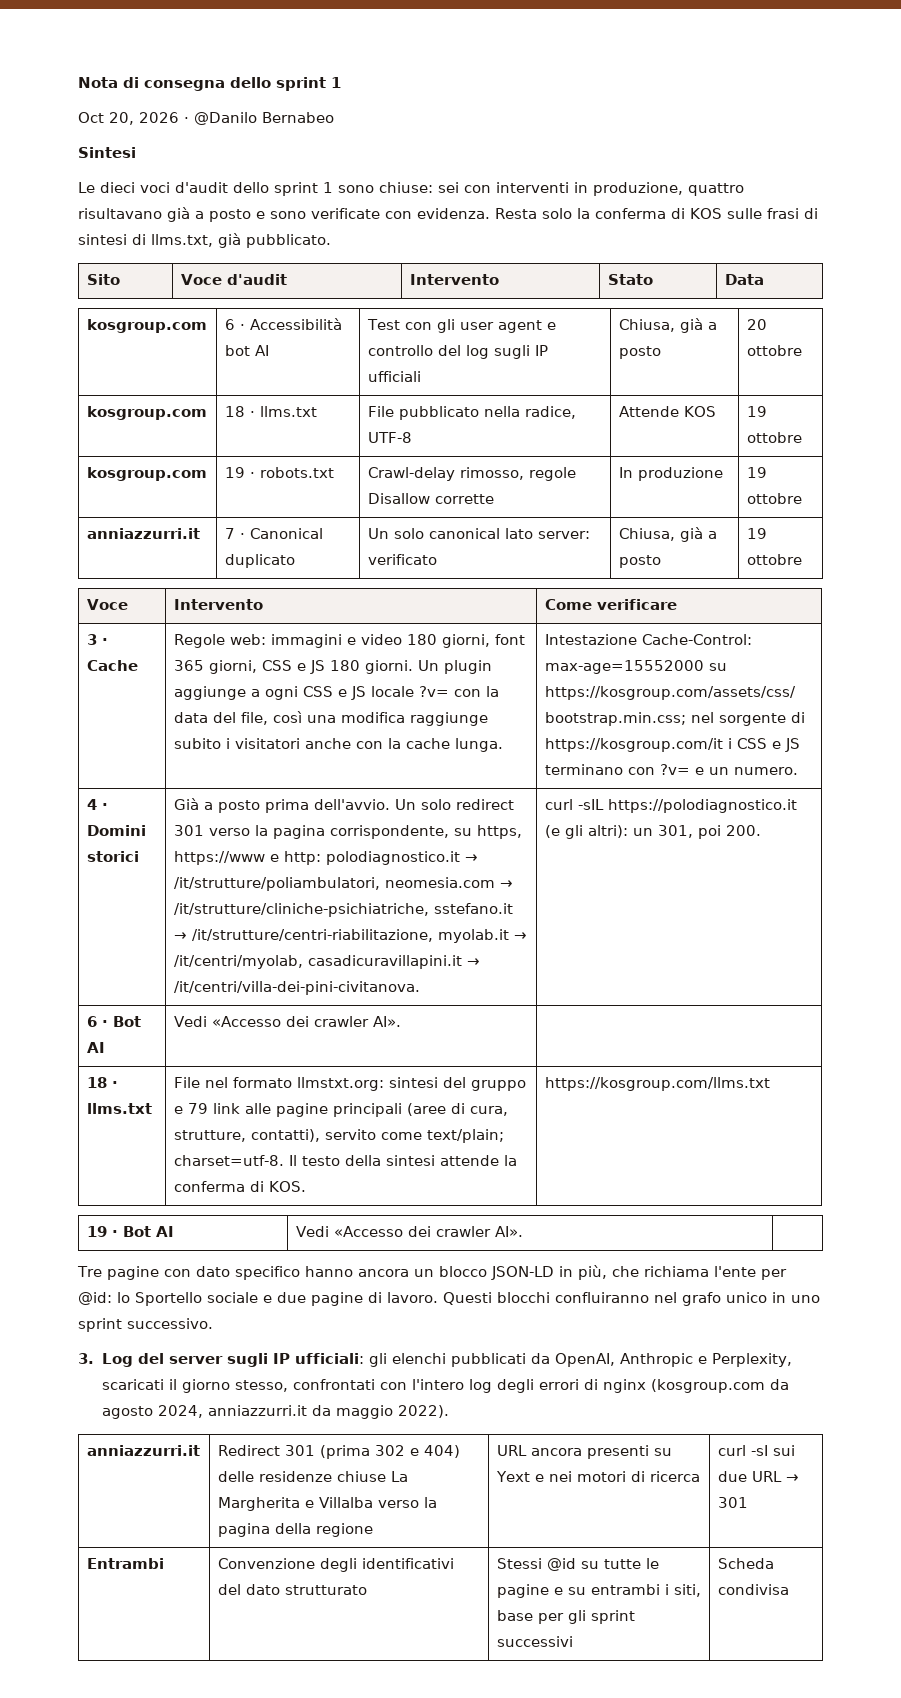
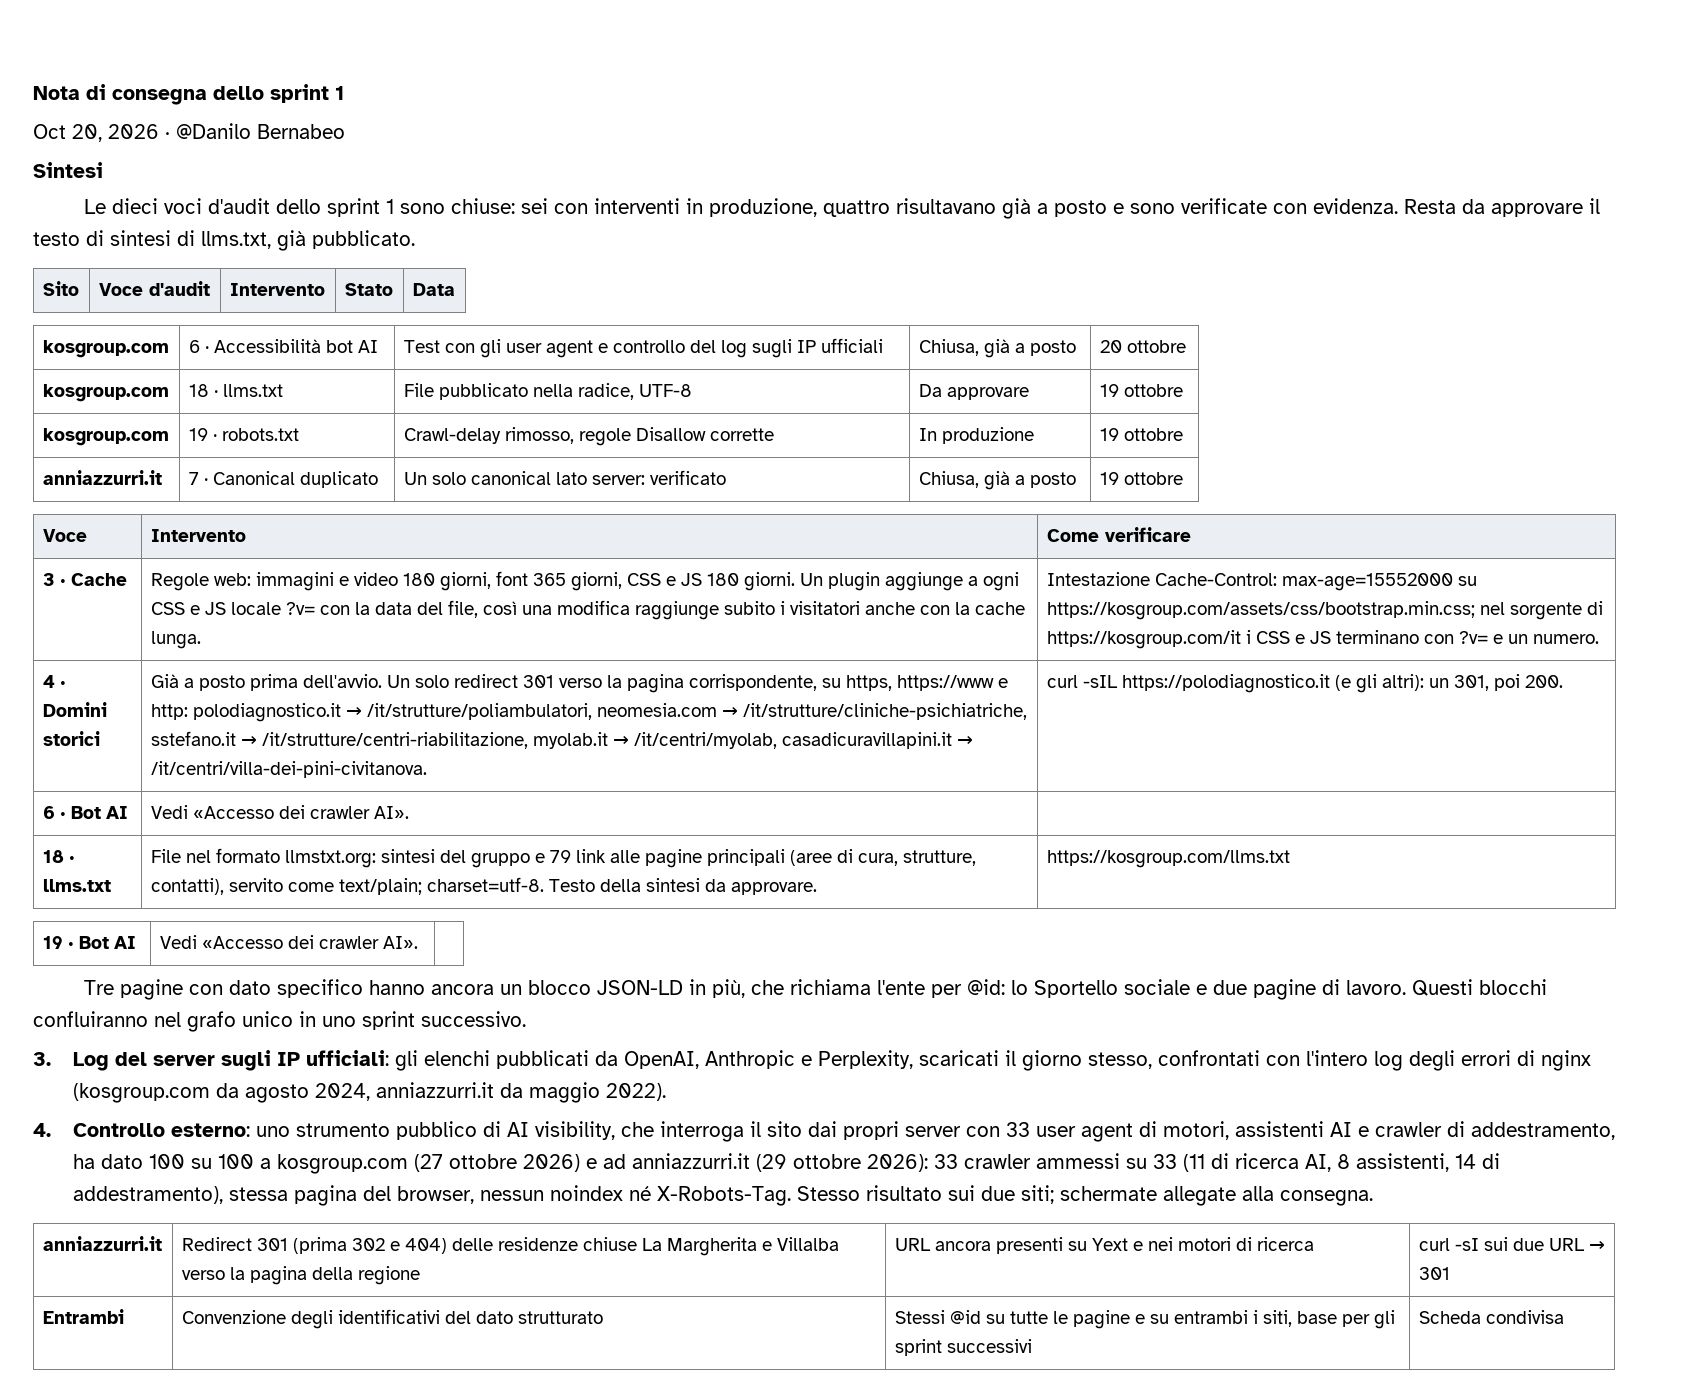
[542,208,799,219] solo la conferma di KOS sulle frasi -> [1462,198,1601,217] [33,232,80,246] da approvare il testo
[618,406,716,417] Attende KOS -> [918,384,1029,400] Da approvare
[288,1155,517,1166] [173,1181,306,1192] Il testo della sintesi attende la conferma di KOS. -> [548,878,817,895] Testo della sintesi da approvare.
(449, 1411) none -> [33,1121,1615,1142] [72,1153,1500,1174] [72,1185,1373,1206] // 4. Controllo esterno: uno strumento pubblico di AI visibility, che interroga il sito dai propri server con 33 user agent di motori, assistenti AI e crawler di addestramento, ha dato 100 su 100 a kosgroup.com (27 ottobre 2026) e ad anniazzurri.it (29 ottobre 2026): 33 crawler ammessi su 33 (11 di ricerca AI, 8 assistenti, 14 di addestramento), stessa pagina del browser, nessun noindex né X-Robots-Tag. Stesso risultato sui due siti; schermate allegate alla consegna.

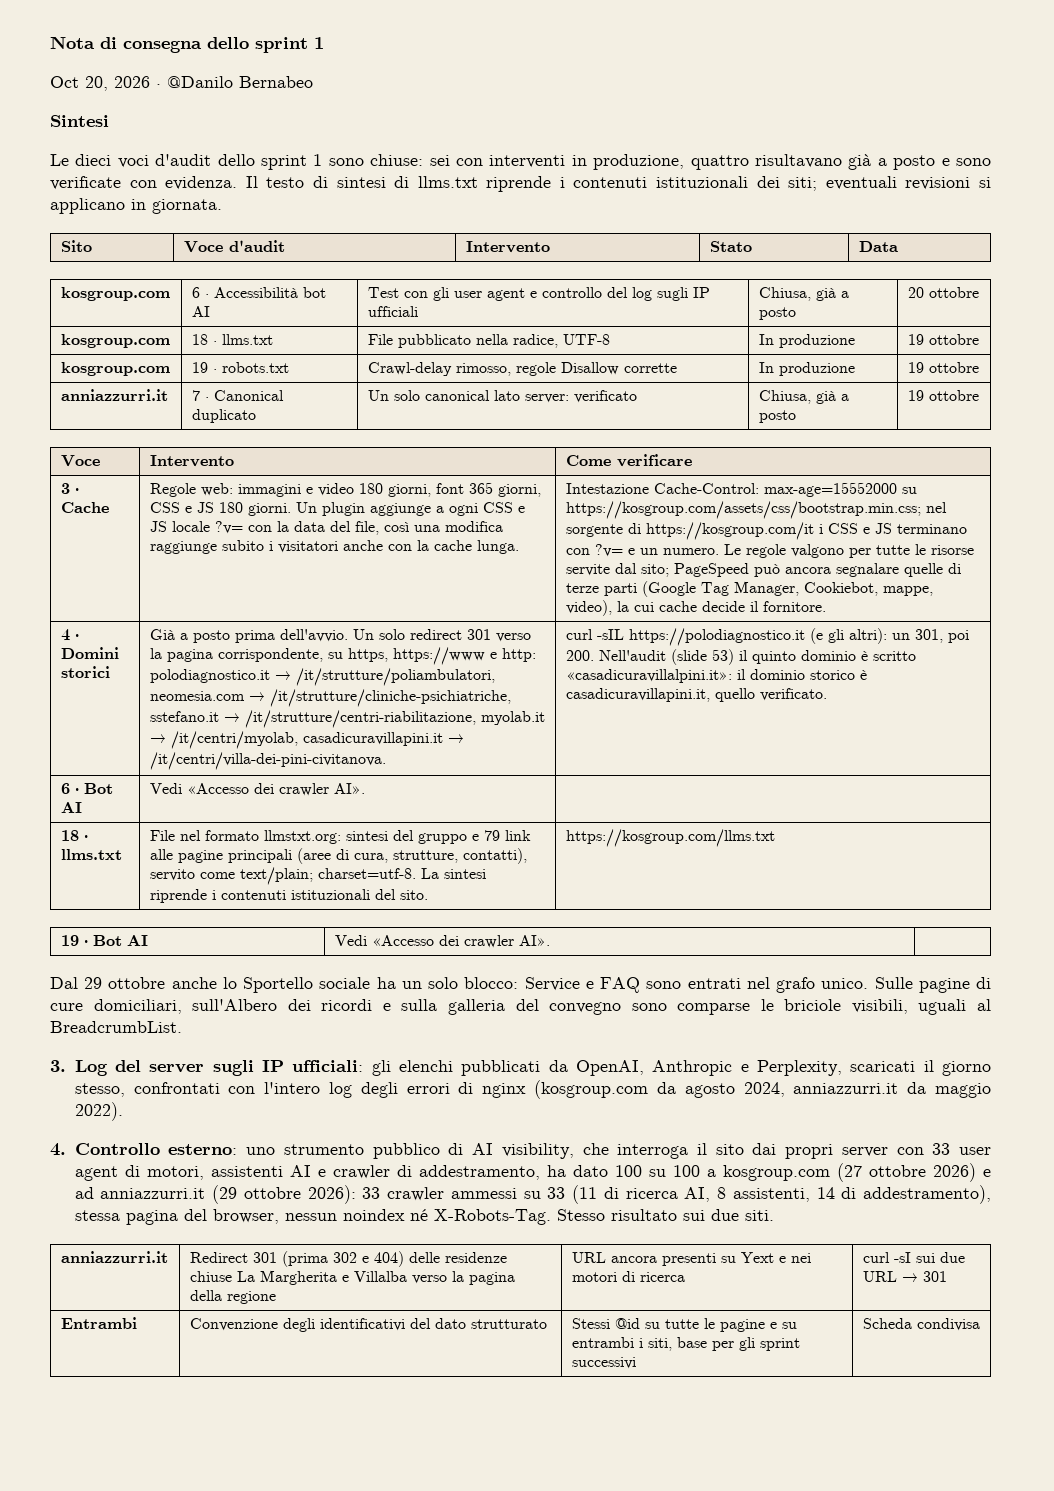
[1404,198,1601,217] [33,230,415,251] Resta da approvare il testo di sintesi di llms.txt, già pubblicato. -> [245,176,992,192] [50,198,222,214] Il testo di sintesi di llms.txt riprende i contenuti istituzionali dei siti; eventuali revisioni si applicano in giornata.
[918,384,1029,400] Da approvare -> [758,334,855,348] In produzione
(1599, 639) none -> [723,544,974,558] [565,563,961,577] [565,581,933,597] [565,600,826,616] Le regole valgono per tutte le risorse servite dal sito; PageSpeed può ancora segnalare quelle di terze parti (Google Tag Manager, Cookiebot, mappe, video), la cui cache decide il fornitore.
(1563, 681) none -> [598,649,916,665] [565,669,867,683] [565,688,827,702] Nell'audit (slide 53) il quinto dominio è scritto «casadicuravillalpini.it»: il dominio storico è casadicuravillapini.it, quello verificato.
[548,878,817,895] Testo della sintesi da approvare. -> [420,868,486,879] [149,889,428,903] La sintesi riprende i contenuti istituzionali del sito.
[84,979,1548,1000] [33,1011,526,1032] Tre pagine con dato specifico hanno ancora un blocco JSON-LD in più, che richiama l'ente per @id: lo Sportello sociale e due pagine di lavoro. Questi blocchi confluiranno nel grafo unico in uno sprint successivo. -> [50,977,991,993] [50,999,991,1015] [50,1021,182,1033] Dal 29 ottobre anche lo Sportello sociale ha un solo blocco: Service e FAQ sono entrati nel grafo unico. Sulle pagine di cure domiciliari, sull'Albero dei ricordi e sulla galleria del convegno sono comparse le briciole visibili, uguali al BreadcrumbList.
[1020,1185,1373,1206] siti; schermate allegate alla consegna. -> [744,1210,774,1221] siti.

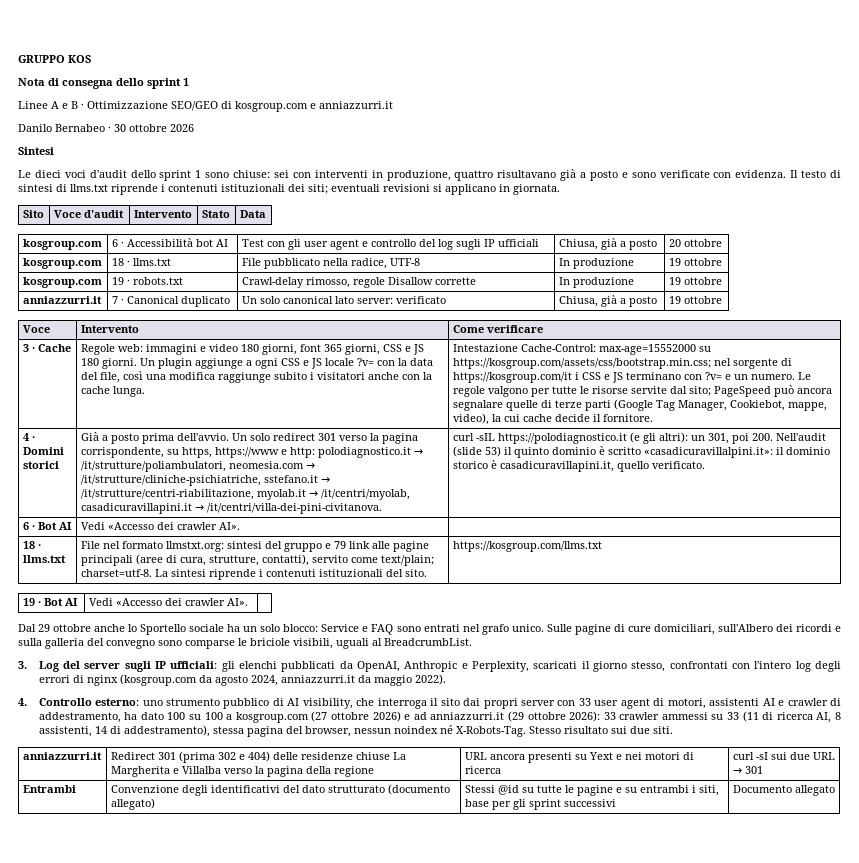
(50, 42) none -> [18,55,91,63] GRUPPO KOS //
[50,76,313,91] Oct 20, 2026 · @Danilo Bernabeo -> [18,101,393,112] [18,124,194,132] Linee A e B · Ottimizzazione SEO/GEO di kosgroup.com e anniazzurri.it // Danilo Bernabeo · 30 ottobre 2026
(547, 1324) none -> [387,784,450,795] [110,798,155,810] (documento allegato)
[862,1318,980,1331] Scheda condivisa -> [732,785,835,796] Documento allegato

